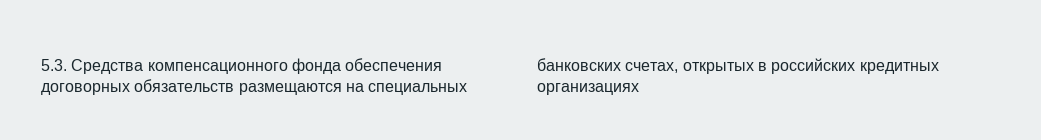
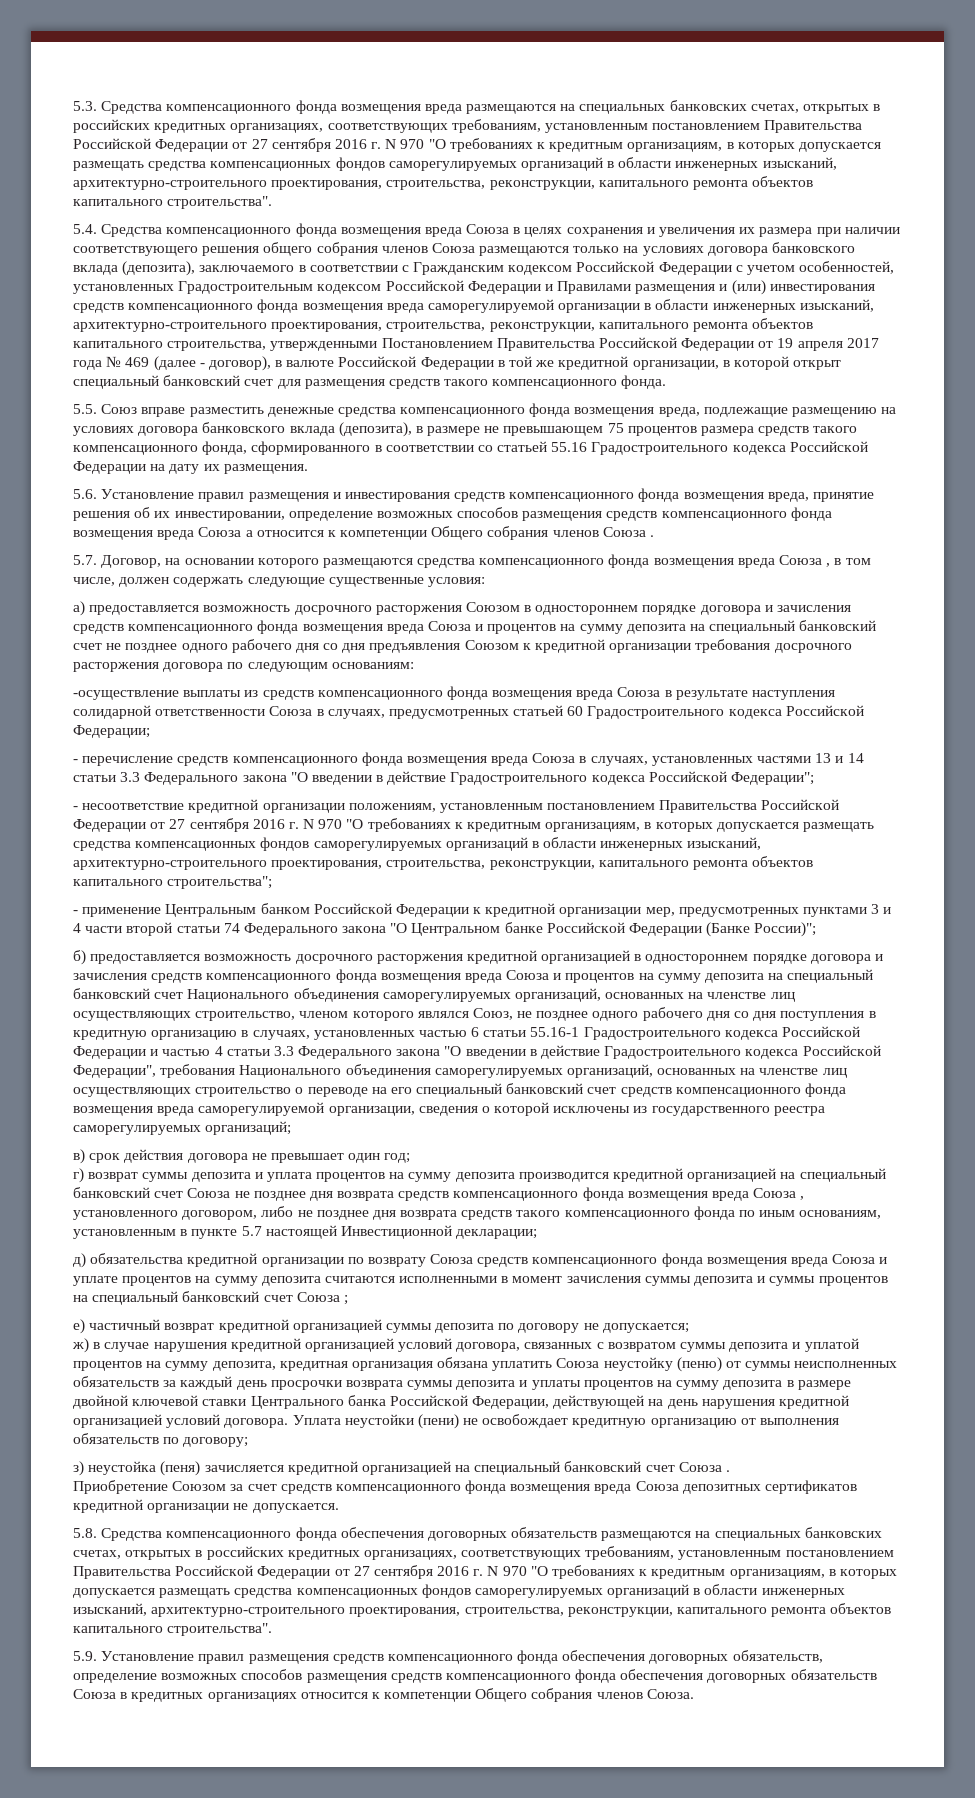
(341, 66) none -> [340,100,881,114] [73,119,863,133] [73,138,881,152] [73,157,837,171] [73,176,814,190] [73,196,273,209] [73,223,900,237] [73,242,856,256] [73,261,895,276] [73,280,875,295] [73,299,874,313] [73,318,814,332] [73,337,879,351] [73,356,842,371] [73,375,667,389] [73,403,897,417] [73,422,858,437] [73,441,868,455] [73,461,308,474] [73,488,875,502] [73,507,832,521] [73,526,655,540] [73,554,871,568] [73,577,485,587] [73,601,852,616] [73,620,877,634] [73,639,852,653] [73,662,414,672] [73,686,836,700] [73,705,864,719] [73,725,150,738] [73,752,864,766] [73,771,815,785] [73,799,840,813] [73,818,874,832] [73,837,762,851] [73,856,814,870] [73,876,273,889] [73,903,892,917] [73,922,817,937] [73,950,884,965] [73,969,874,983] [73,988,795,1002] [73,1007,876,1021] [73,1026,861,1040] [73,1045,881,1059] [73,1064,847,1078] [73,1083,847,1097] [73,1102,825,1116] [73,1121,292,1135] [73,1149,411,1164] [73,1168,886,1183] [73,1187,805,1201] [73,1206,882,1220] [73,1225,538,1239] [73,1253,888,1268] [73,1276,888,1286] [73,1291,348,1305] [73,1319,689,1334] [72,1338,859,1353] [73,1357,898,1372] [73,1376,851,1390] [73,1395,850,1409] [73,1414,840,1429] [73,1433,249,1447] [73,1461,731,1476] [73,1480,858,1494] [73,1499,339,1513] [73,1527,337,1541] возмещения вреда размещаются на специальных банковских счетах, открытых в российских кредитных организациях, соответствующих требованиям, установленным постановлением Правительства Российской Федерации от 27 сентября 2016 г. N 970 "О требованиях к кредитным организациям, в которых допускается размещать средства компенсационных фондов саморегулируемых организаций в области инженерных изысканий, архитектурно-строительного проектирования, строительства, реконструкции, капитального ремонта объектов капитального строительства". // 5.4. Средства компенсационного фонда возмещения вреда Союза в целях сохранения и увеличения их размера при наличии соответствующего решения общего собрания членов Союза размещаются только на условиях договора банковского вклада (депозита), заключаемого в соответствии с Гражданским кодексом Российской Федерации с учетом особенностей, установленных Градостроительным кодексом Российской Федерации и Правилами размещения и (или) инвестирования средств компенсационного фонда возмещения вреда саморегулируемой организации в области инженерных изысканий, архитектурно-строительного проектирования, строительства, реконструкции, капитального ремонта объектов капитального строительства, утвержденными Постановлением Правительства Российской Федерации от 19 апреля 2017 года № 469 (далее - договор), в валюте Российской Федерации в той же кредитной организации, в которой открыт специальный банковский счет для размещения средств такого компенсационного фонда. // 5.5. Союз вправе разместить денежные средства компенсационного фонда возмещения вреда, подлежащие размещению на условиях договора банковского вклада (депозита), в размере не превышающем 75 процентов размера средств такого компенсационного фонда, сформированного в соответствии со статьей 55.16 Градостроительного кодекса Российской Федерации на дату их размещения. // 5.6. Установление правил размещения и инвестирования средств компенсационного фонда возмещения вреда, принятие решения об их инвестировании, определение возможных способов размещения средств компенсационного фонда возмещения вреда Союза а относится к компетенции Общего собрания членов Союза . // 5.7. Договор, на основании которого размещаются средства компенсационного фонда возмещения вреда Союза , в том числе, должен содержать следующие существенные условия: // а) предоставляется возможность досрочного расторжения Союзом в одностороннем порядке договора и зачисления средств компенсационного фонда возмещения вреда Союза и процентов на сумму депозита на специальный банковский счет не позднее одного рабочего дня со дня предъявления Союзом к кредитной организации требования досрочного расторжения договора по следующим основаниям: // -осуществление выплаты из средств компенсационного фонда возмещения вреда Союза в результате наступления солидарной ответственности Союза в случаях, предусмотренных статьей 60 Градостроительного кодекса Российской Федерации; // - перечисление средств компенсационного фонда возмещения вреда Союза в случаях, установленных частями 13 и 14 статьи 3.3 Федерального закона "О введении в действие Градостроительного кодекса Российской Федерации"; // - несоответствие кредитной организации положениям, установленным постановлением Правительства Российской Федерации от 27 сентября 2016 г. N 970 "О требованиях к кредитным организациям, в которых допускается размещать средства компенсационных фондов саморегулируемых организаций в области инженерных изысканий, архитектурно-строительного проектирования, строительства, реконструкции, капитального ремонта объектов капитального строительства"; // - применение Центральным банком Российской Федерации к кредитной организации мер, предусмотренных пунктами 3 и 4 части второй статьи 74 Федерального закона "О Центральном банке Российской Федерации (Банке России)"; // б) предоставляется возможность досрочного расторжения кредитной организацией в одностороннем порядке договора и зачисления средств компенсационного фонда возмещения вреда Союза и процентов на сумму депозита на специальный банковский счет Национального объединения саморегулируемых организаций, основанных на членстве лиц осуществляющих строительство, членом которого являлся Союз, не позднее одного рабочего дня со дня поступления в кредитную организацию в случаях, установленных частью 6 статьи 55.16-1 Градостроительного кодекса Российской Федерации и частью 4 статьи 3.3 Федерального закона "О введении в действие Градостроительного кодекса Российской Федерации", требования Национального объединения саморегулируемых организаций, основанных на членстве лиц осуществляющих строительство о переводе на его специальный банковский счет средств компенсационного фонда возмещения вреда саморегулируемой организации, сведения о которой исключены из государственного реестра саморегулируемых организаций; // в) срок действия договора не превышает один год; // г) возврат суммы депозита и уплата процентов на сумму депозита производится кредитной организацией на специальный банковский счет Союза не позднее дня возврата средств компенсационного фонда возмещения вреда Союза , установленного договором, либо не позднее дня возврата средств такого компенсационного фонда по иным основаниям, установленным в пункте 5.7 настоящей Инвестиционной декларации; // д) обязательства кредитной организации по возврату Союза средств компенсационного фонда возмещения вреда Союза и уплате процентов на сумму депозита считаются исполненными в момент зачисления суммы депозита и суммы процентов на специальный банковский счет Союза ; // е) частичный возврат кредитной организацией суммы депозита по договору не допускается; // ж) в случае нарушения кредитной организацией условий договора, связанных с возвратом суммы депозита и уплатой процентов на сумму депозита, кредитная организация обязана уплатить Союза неустойку (пеню) от суммы неисполненных обязательств за каждый день просрочки возврата суммы депозита и уплаты процентов на сумму депозита в размере двойной ключевой ставки Центрального банка Российской Федерации, действующей на день нарушения кредитной организацией условий договора. Уплата неустойки (пени) не освобождает кредитную организацию от выполнения обязательств по договору; // з) неустойка (пеня) зачисляется кредитной организацией на специальный банковский счет Союза . // Приобретение Союзом за счет средств компенсационного фонда возмещения вреда Союза депозитных сертификатов кредитной организации не допускается. // 5.8. Средства компенсационного фонда
[537,83,639,95] организациях -> [363,1546,894,1560] [73,1565,897,1579] [73,1584,845,1598] [73,1603,892,1617] [73,1623,273,1636] [73,1650,823,1664] [73,1669,877,1683] [73,1688,694,1702] организациях, соответствующих требованиям, установленным постановлением Правительства Российской Федерации от 27 сентября 2016 г. N 970 "О требованиях к кредитным организациям, в которых допускается размещать средства компенсационных фондов саморегулируемых организаций в области инженерных изысканий, архитектурно-строительного проектирования, строительства, реконструкции, капитального ремонта объектов капитального строительства". // 5.9. Установление правил размещения средств компенсационного фонда обеспечения договорных обязательств, определение возможных способов размещения средств компенсационного фонда обеспечения договорных обязательств Союза в кредитных организациях относится к компетенции Общего собрания членов Союза.

